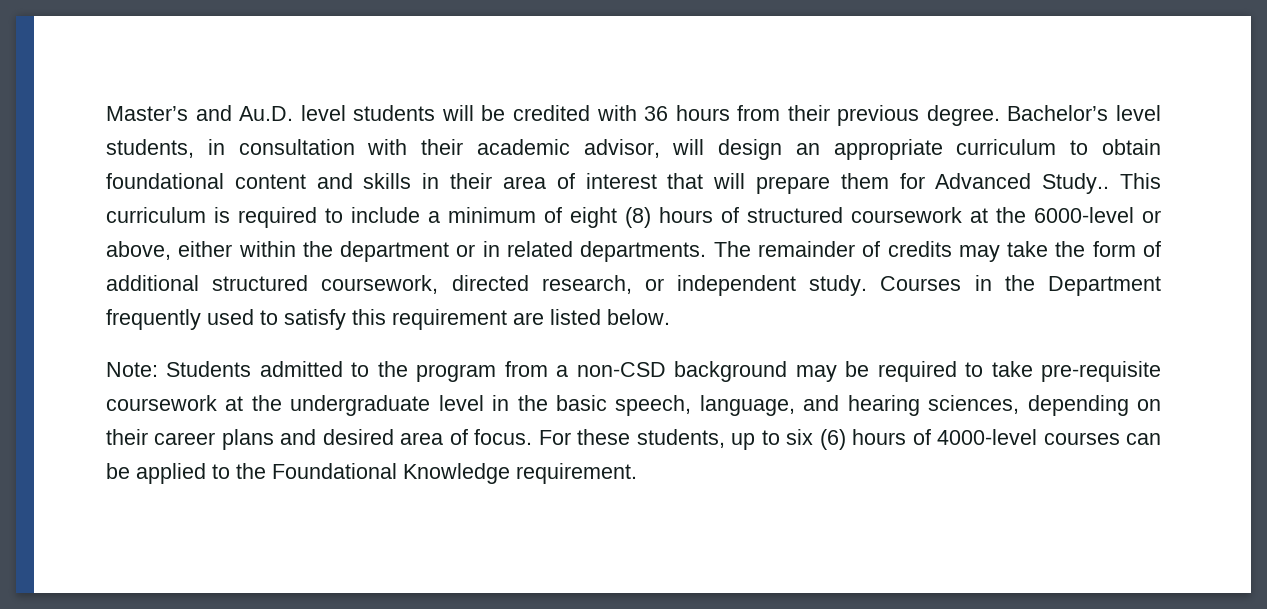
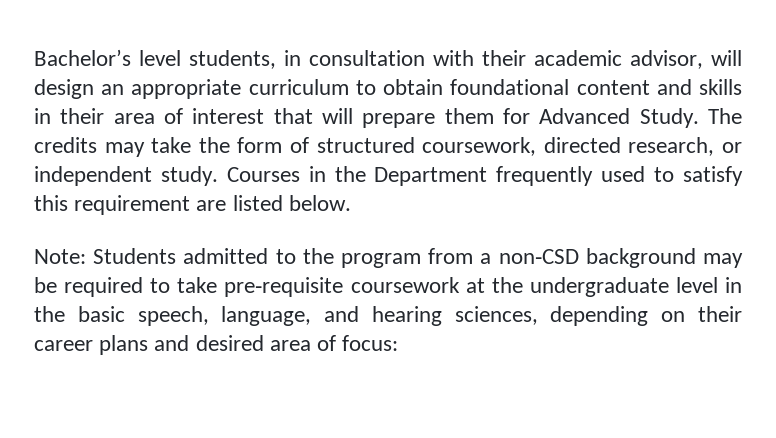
[106,105,1000,126] Master’s and Au.D. level students will be credited with 36 hours from their previous degree. -> (34, 57) none
[1042,173,1161,194] [106,207,1161,228] [106,241,881,262] Study.. This curriculum is required to include a minimum of eight (8) hours of structured coursework at the 6000‐level or above, either within the department or in related departments. The remainder of -> [639,108,742,128] Study. The
[106,275,199,291] additional -> (309, 145) none
[474,429,1162,450] [106,463,637,484] focus. For these students, up to six (6) hours of 4000‐level courses can be applied to the Foundational Knowledge requirement. -> [342,335,399,351] focus:

